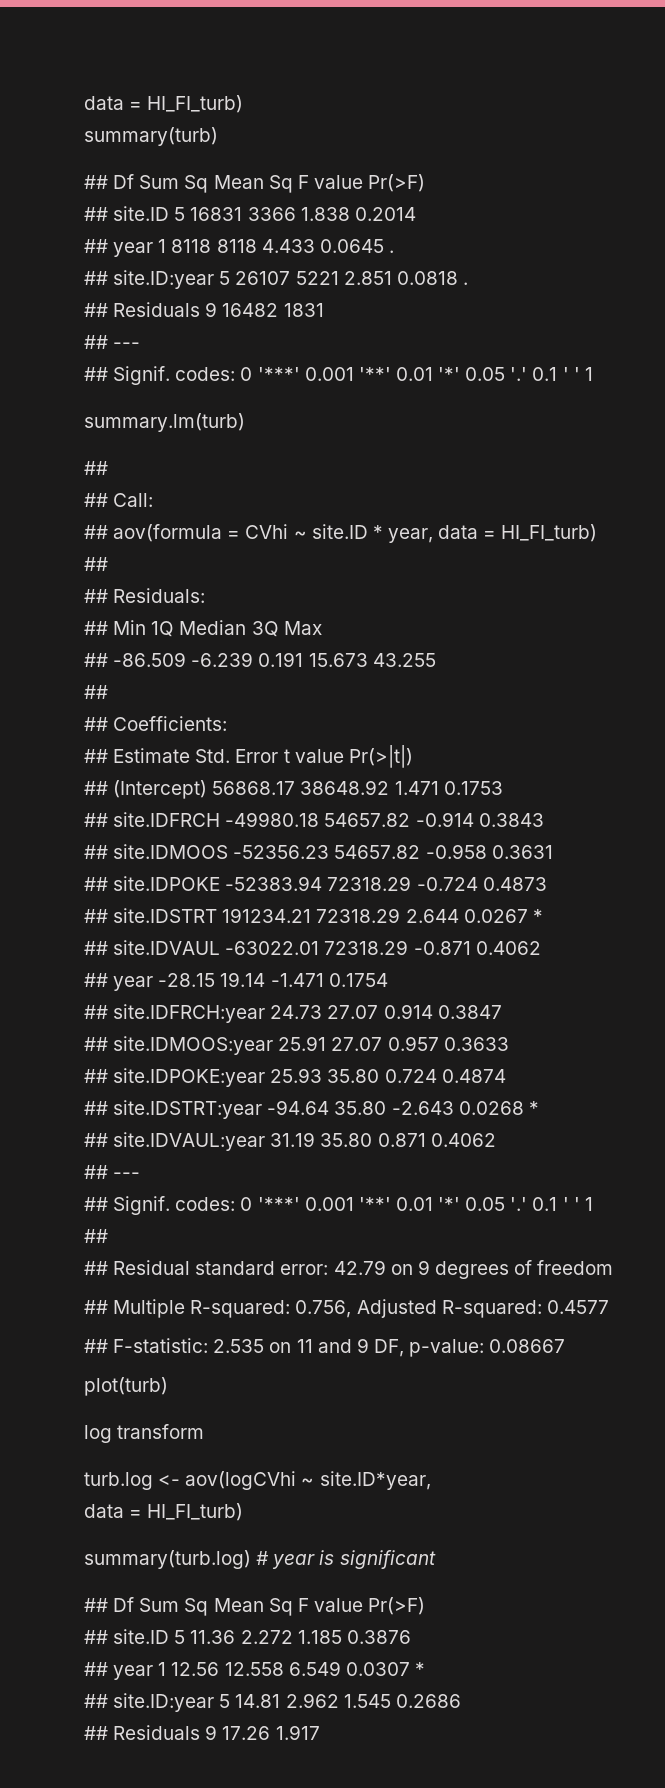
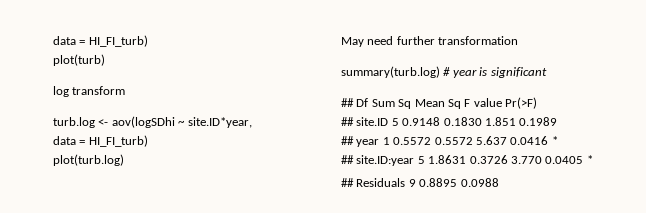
[84,95,244,113] [84,127,218,146] [84,174,426,193] [84,206,416,221] [84,239,394,257] [84,270,468,289] [84,302,324,317] [84,335,141,349] [84,366,593,385] [84,413,245,432] [84,461,108,475] [84,493,154,507] [84,524,598,543] [84,557,108,571] [84,588,206,603] [84,620,322,637] [84,652,436,667] [84,685,108,699] [84,716,228,731] [84,745,413,768] [84,780,503,799] [84,812,544,827] [84,844,553,859] [84,876,547,891] [84,908,543,923] [84,940,541,955] [84,972,388,991] [84,1004,502,1023] [84,1036,509,1055] [84,1068,506,1087] [84,1100,539,1119] [84,1132,496,1151] [84,1165,141,1179] [84,1196,593,1215] [84,1229,108,1243] [84,1260,614,1279] [84,1299,609,1318] [84,1338,566,1357] data = HI_FI_turb) // summary(turb) // ## Df Sum Sq Mean Sq F value Pr(>F) // ## site.ID 5 16831 3366 1.838 0.2014 // ## year 1 8118 8118 4.433 0.0645 . // ## site.ID:year 5 26107 5221 2.851 0.0818 . // ## Residuals 9 16482 1831 // ## --- // ## Signif. codes: 0 '***' 0.001 '**' 0.01 '*' 0.05 '.' 0.1 ' ' 1 // summary.lm(turb) // ## // ## Call: // ## aov(formula = CVhi ~ site.ID * year, data = HI_FI_turb) // ## // ## Residuals: // ## Min 1Q Median 3Q Max // ## -86.509 -6.239 0.191 15.673 43.255 // ## // ## Coefficients: // ## Estimate Std. Error t value Pr(>|t|) // ## (Intercept) 56868.17 38648.92 1.471 0.1753 // ## site.IDFRCH -49980.18 54657.82 -0.914 0.3843 // ## site.IDMOOS -52356.23 54657.82 -0.958 0.3631 // ## site.IDPOKE -52383.94 72318.29 -0.724 0.4873 // ## site.IDSTRT 191234.21 72318.29 2.644 0.0267 * // ## site.IDVAUL -63022.01 72318.29 -0.871 0.4062 // ## year -28.15 19.14 -1.471 0.1754 // ## site.IDFRCH:year 24.73 27.07 0.914 0.3847 // ## site.IDMOOS:year 25.91 27.07 0.957 0.3633 // ## site.IDPOKE:year 25.93 35.80 0.724 0.4874 // ## site.IDSTRT:year -94.64 35.80 -2.643 0.0268 * // ## site.IDVAUL:year 31.19 35.80 0.871 0.4062 // ## --- // ## Signif. codes: 0 '***' 0.001 '**' 0.01 '*' 0.05 '.' 0.1 ' ' 1 // ## // ## Residual standard error: 42.79 on 9 degrees of freedom // ## Multiple R-squared: 0.756, Adjusted R-squared: 0.4577 // ## F-statistic: 2.535 on 11 and 9 DF, p-value: 0.08667 -> [53,35,148,47] data = HI_FI_turb)
[185,1471,297,1490] aov(logCVhi -> [111,116,175,128] aov(logSDhi
(244, 1512) none -> [53,154,124,166] [341,36,519,47] // plot(turb.log) // May need further transformation
[190,1630,411,1644] [84,1661,410,1680] 11.36 2.272 1.185 0.3876 // ## year 1 12.56 12.558 6.549 0.0307 -> [402,117,558,126] [341,136,549,147] 0.9148 0.1830 1.851 0.1989 // ## year 1 0.5572 0.5572 5.637 0.0416
[235,1693,461,1708] [84,1725,320,1740] 14.81 2.962 1.545 0.2686 // ## Residuals 9 17.26 1.917 -> [428,155,593,164] [341,178,499,187] 1.8631 0.3726 3.770 0.0405 * // ## Residuals 9 0.8895 0.0988

